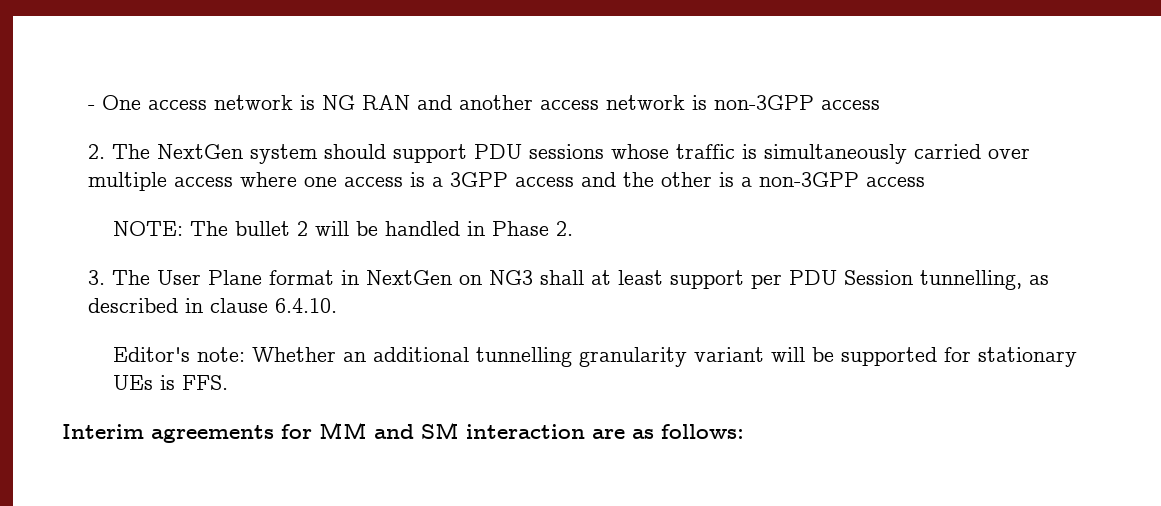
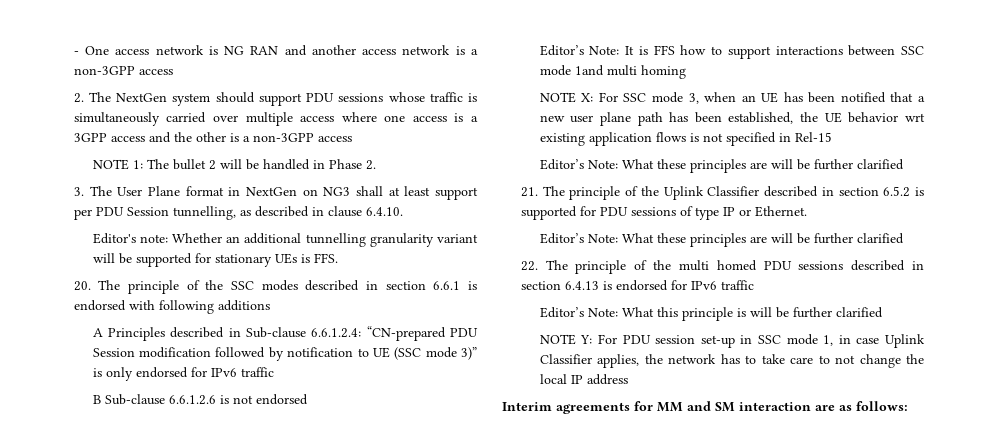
(707, 102) none -> [471,49,478,55] a
[113,221,184,236] NOTE: -> [92,159,143,170] NOTE 1:
(229, 382) none -> [73,280,477,294] [73,300,270,314] [92,326,478,341] [92,347,477,361] [92,367,274,381] [92,394,308,405] [539,45,924,59] [539,65,686,79] [539,92,925,104] [539,112,926,126] [539,132,832,146] [539,159,904,173] [520,186,924,200] [520,206,807,220] [539,233,904,247] [520,260,924,274] [520,280,754,291] [539,307,883,321] [539,334,925,348] [539,354,925,368] [539,374,628,385] // 20. The principle of the SSC modes described in section 6.6.1 is endorsed with following additions // A Principles described in Sub-clause 6.6.1.2.4: “CN-prepared PDU Session modification followed by notification to UE (SSC mode 3)” is only endorsed for IPv6 traffic // B Sub-clause 6.6.1.2.6 is not endorsed // Editor’s Note: It is FFS how to support interactions between SSC mode 1and multi homing // NOTE X: For SSC mode 3, when an UE has been notified that a new user plane path has been established, the UE behavior wrt existing application flows is not specified in Rel-15 // Editor’s Note: What these principles are will be further clarified // 21. The principle of the Uplink Classifier described in section 6.5.2 is supported for PDU sessions of type IP or Ethernet. // Editor’s Note: What these principles are will be further clarified // 22. The principle of the multi homed PDU sessions described in section 6.4.13 is endorsed for IPv6 traffic // Editor’s Note: What this principle is will be further clarified // NOTE Y: For PDU session set-up in SSC mode 1, in case Uplink Classifier applies, the network has to take care to not change the local IP address

